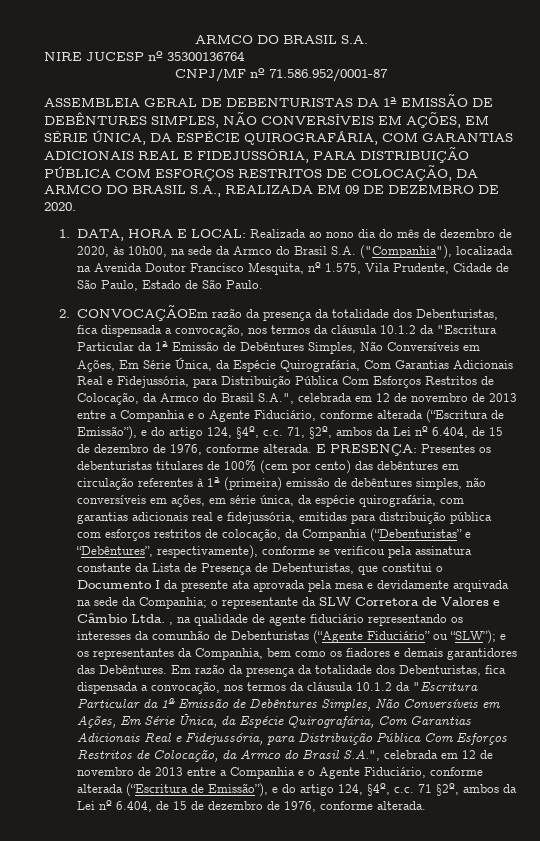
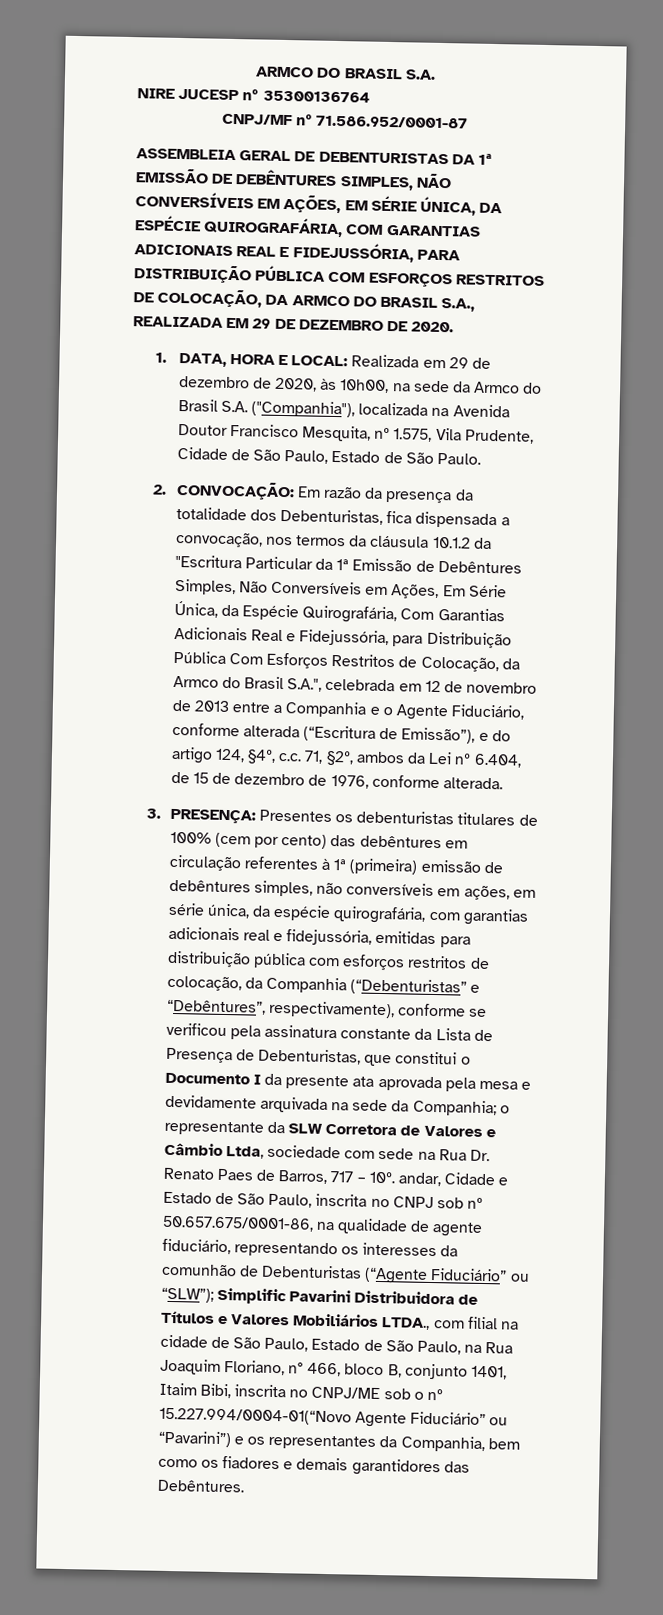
[345,185,359,194] 09 -> [252,318,272,329] 29
[308,229,419,238] ao nono dia do mês -> [422,357,469,369] em 29
[76,305,208,321] CONVOCAÇÃOEm -> [175,480,321,501] CONVOCAÇÃO: Em
[315,444,326,453] E -> [146,808,162,819] // 3.
[130,614,173,625] Ltda. , -> [225,1144,491,1162] [162,1167,509,1187] [162,1191,484,1209] [161,1215,314,1232] Ltda, sociedade com sede na Rua Dr. Renato Paes de Barros, 717 – 10º. andar, Cidade e Estado de São Paulo, inscrita no CNPJ sob nº 50.657.675/0001-86,
[309,614,364,623] fiduciário -> [161,1238,231,1255] fiduciário,
(496, 637) none -> [216,1287,479,1305] [160,1310,520,1330] [159,1334,514,1355] [159,1358,508,1380] [158,1382,444,1401] [158,1407,509,1428] [157,1430,231,1448] Simplific Pavarini Distribuidora de Títulos e Valores Mobiliários LTDA., com filial na cidade de São Paulo, Estado de São Paulo, na Rua Joaquim Floriano, n° 466, bloco B, conjunto 1401, Itaim Bibi, inscrita no CNPJ/ME sob o nº 15.227.994/0004-01(“Novo Agente Fiduciário” ou “Pavarini”)
[170,664,506,677] [76,681,478,694] [76,698,500,711] [76,714,471,728] [76,732,507,745] [76,749,493,762] [76,767,483,779] [76,783,517,797] [76,800,426,812] Em razão da presença da totalidade dos Debenturistas, fica dispensada a convocação, nos termos da cláusula 10.1.2 da "Escritura Particular da 1ª Emissão de Debêntures Simples, Não Conversíveis em Ações, Em Série Única, da Espécie Quirografária, Com Garantias Adicionais Real e Fidejussória, para Distribuição Pública Com Esforços Restritos de Colocação, da Armco do Brasil S.A.", celebrada em 12 de novembro de 2013 entre a Companhia e o Agente Fiduciário, conforme alterada (“Escritura de Emissão”), e do artigo 124, §4º, c.c. 71 §2º, ambos da Lei nº 6.404, de 15 de dezembro de 1976, conforme alterada. -> (245, 1486) none

